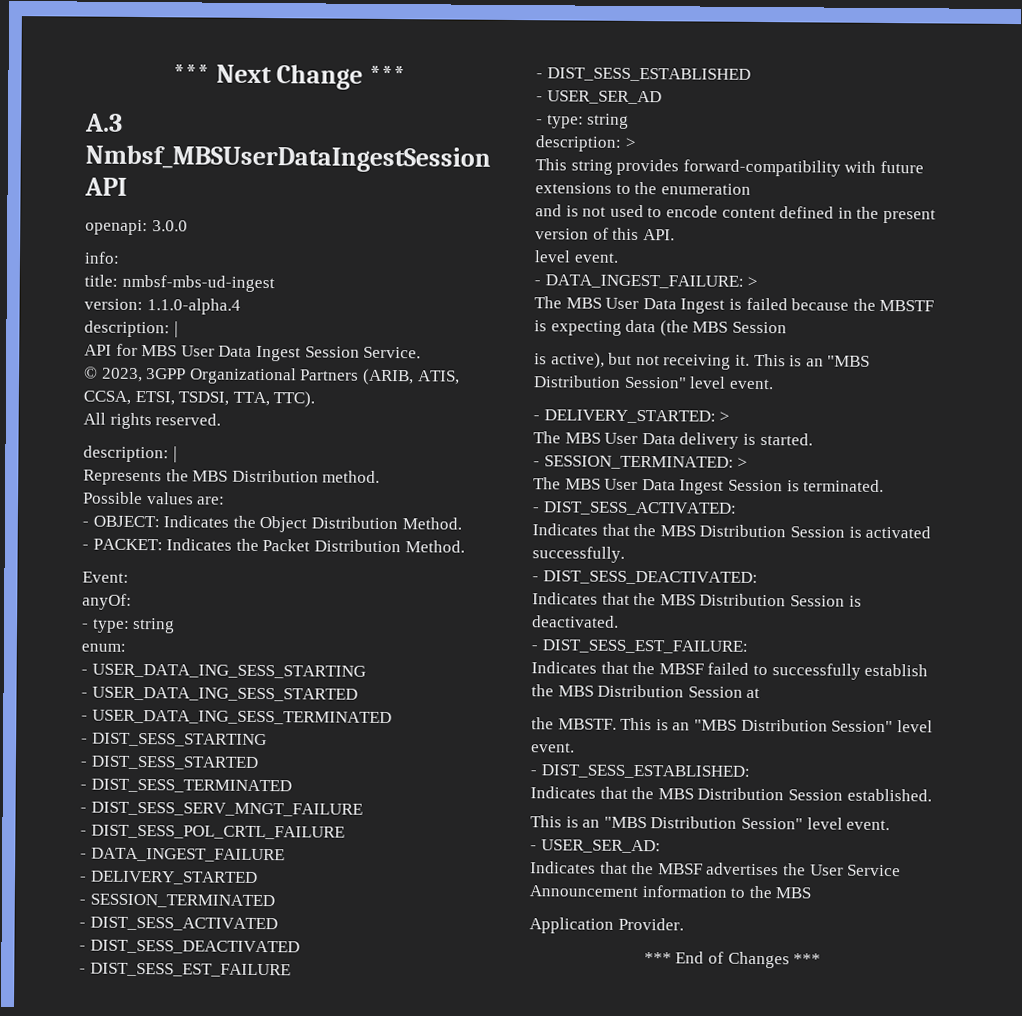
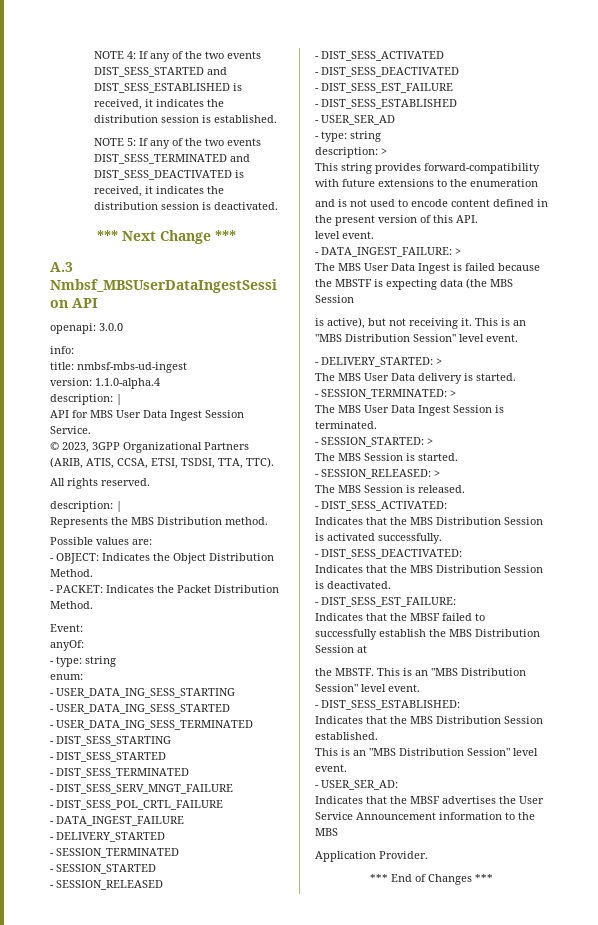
(172, 73) none -> [93,51,261,62] [93,67,227,77] [93,83,242,93] [93,99,224,110] [93,115,277,123] [93,138,261,149] [93,154,250,164] [93,170,244,180] [93,186,224,197] [93,202,278,210] NOTE 4: If any of the two events DIST_SESS_STARTED and DIST_SESS_ESTABLISHED is received, it indicates the distribution session is established. // NOTE 5: If any of the two events DIST_SESS_TERMINATED and DIST_SESS_DEACTIVATED is received, it indicates the distribution session is deactivated. //
(275, 901) none -> [50,864,156,874] [50,880,163,890] // - SESSION_STARTED // - SESSION_RELEASED
(885, 485) none -> [315,437,433,447] [315,453,458,461] [315,469,440,479] [315,485,465,493] // - SESSION_STARTED: > // The MBS Session is started. // - SESSION_RELEASED: > // The MBS Session is released.

